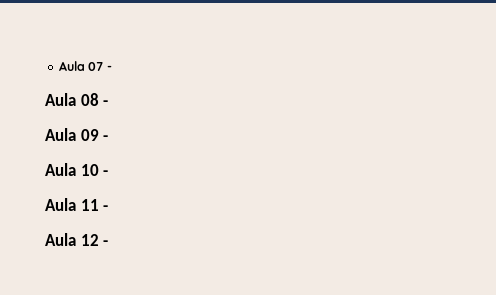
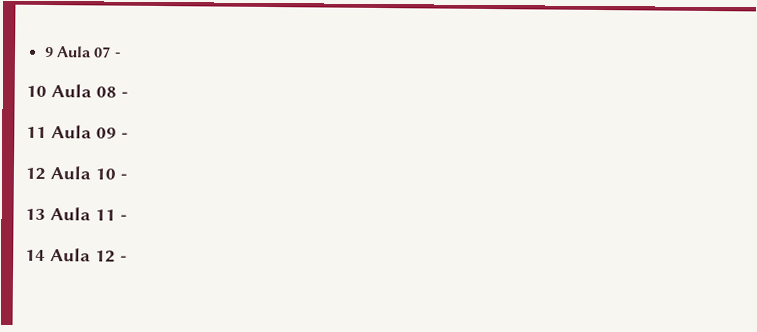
(58, 66) none -> [43,46,54,58] 9
(112, 68) none -> [26,85,47,97] 10
(109, 103) none -> [26,126,47,138] 11
(109, 138) none -> [25,167,46,180] 12
(109, 173) none -> [25,208,46,220] 13
(109, 208) none -> [25,249,46,261] 14

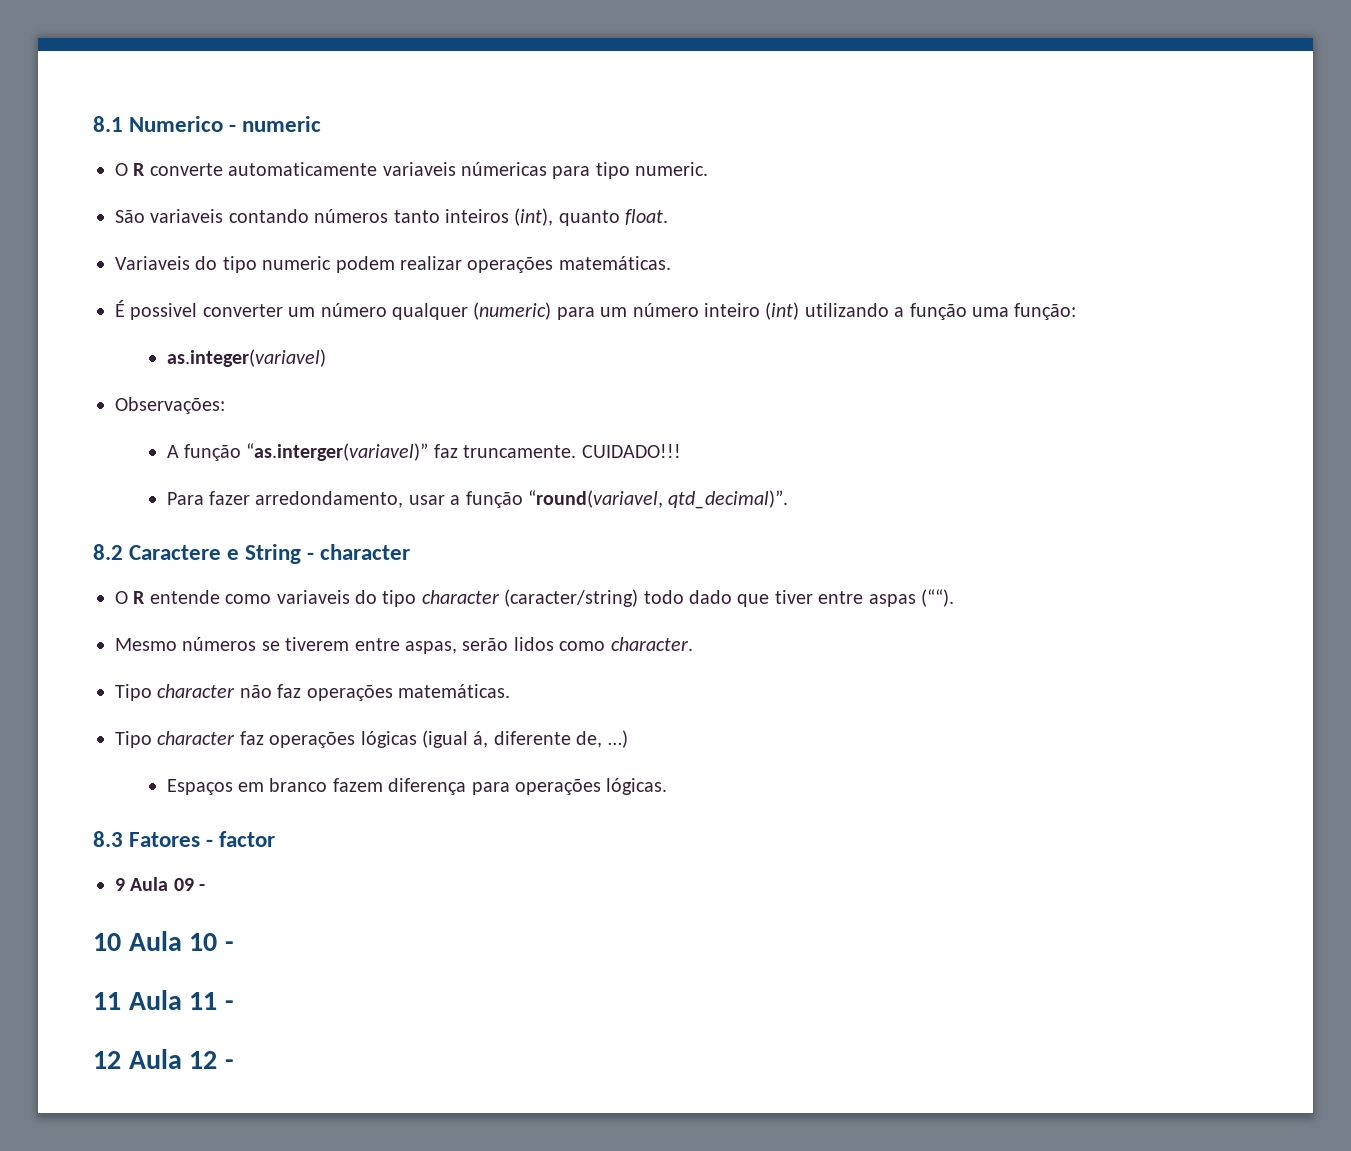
(43, 52) none -> [93,116,322,132] [115,162,709,179] [115,208,669,226] [115,256,671,273] [115,300,1077,320] [166,349,326,367] [115,397,225,414] [166,443,681,461] [166,490,789,509] [93,544,411,564] [115,589,954,607] [115,637,693,654] [115,684,510,701] [115,730,628,748] [166,778,668,795] [93,831,276,847] 8.1 Numerico - numeric // O R converte automaticamente variaveis númericas para tipo numeric. // São variaveis contando números tanto inteiros (int), quanto float. // Variaveis do tipo numeric podem realizar operações matemáticas. // É possivel converter um número qualquer (numeric) para um número inteiro (int) utilizando a função uma função: // as.integer(variavel) // Observações: // A função “as.interger(variavel)” faz truncamente. CUIDADO!!! // Para fazer arredondamento, usar a função “round(variavel, qtd_decimal)”. // 8.2 Caractere e String - character // O R entende como variaveis do tipo character (caracter/string) todo dado que tiver entre aspas (““). // Mesmo números se tiverem entre aspas, serão lidos como character. // Tipo character não faz operações matemáticas. // Tipo character faz operações lógicas (igual á, diferente de, …) // Espaços em branco fazem diferença para operações lógicas. // 8.3 Fatores - factor //
[93,46,112,58] 07 -> [173,878,194,891] 09
[96,86,117,98] 08 -> [189,933,218,951] 10
[96,127,117,139] 09 -> [189,992,218,1010] 11
[95,168,127,180] [25,207,127,221] [25,248,91,262] 10 - // 13 Aula 11 - // 14 Aula -> (182, 1059) none

